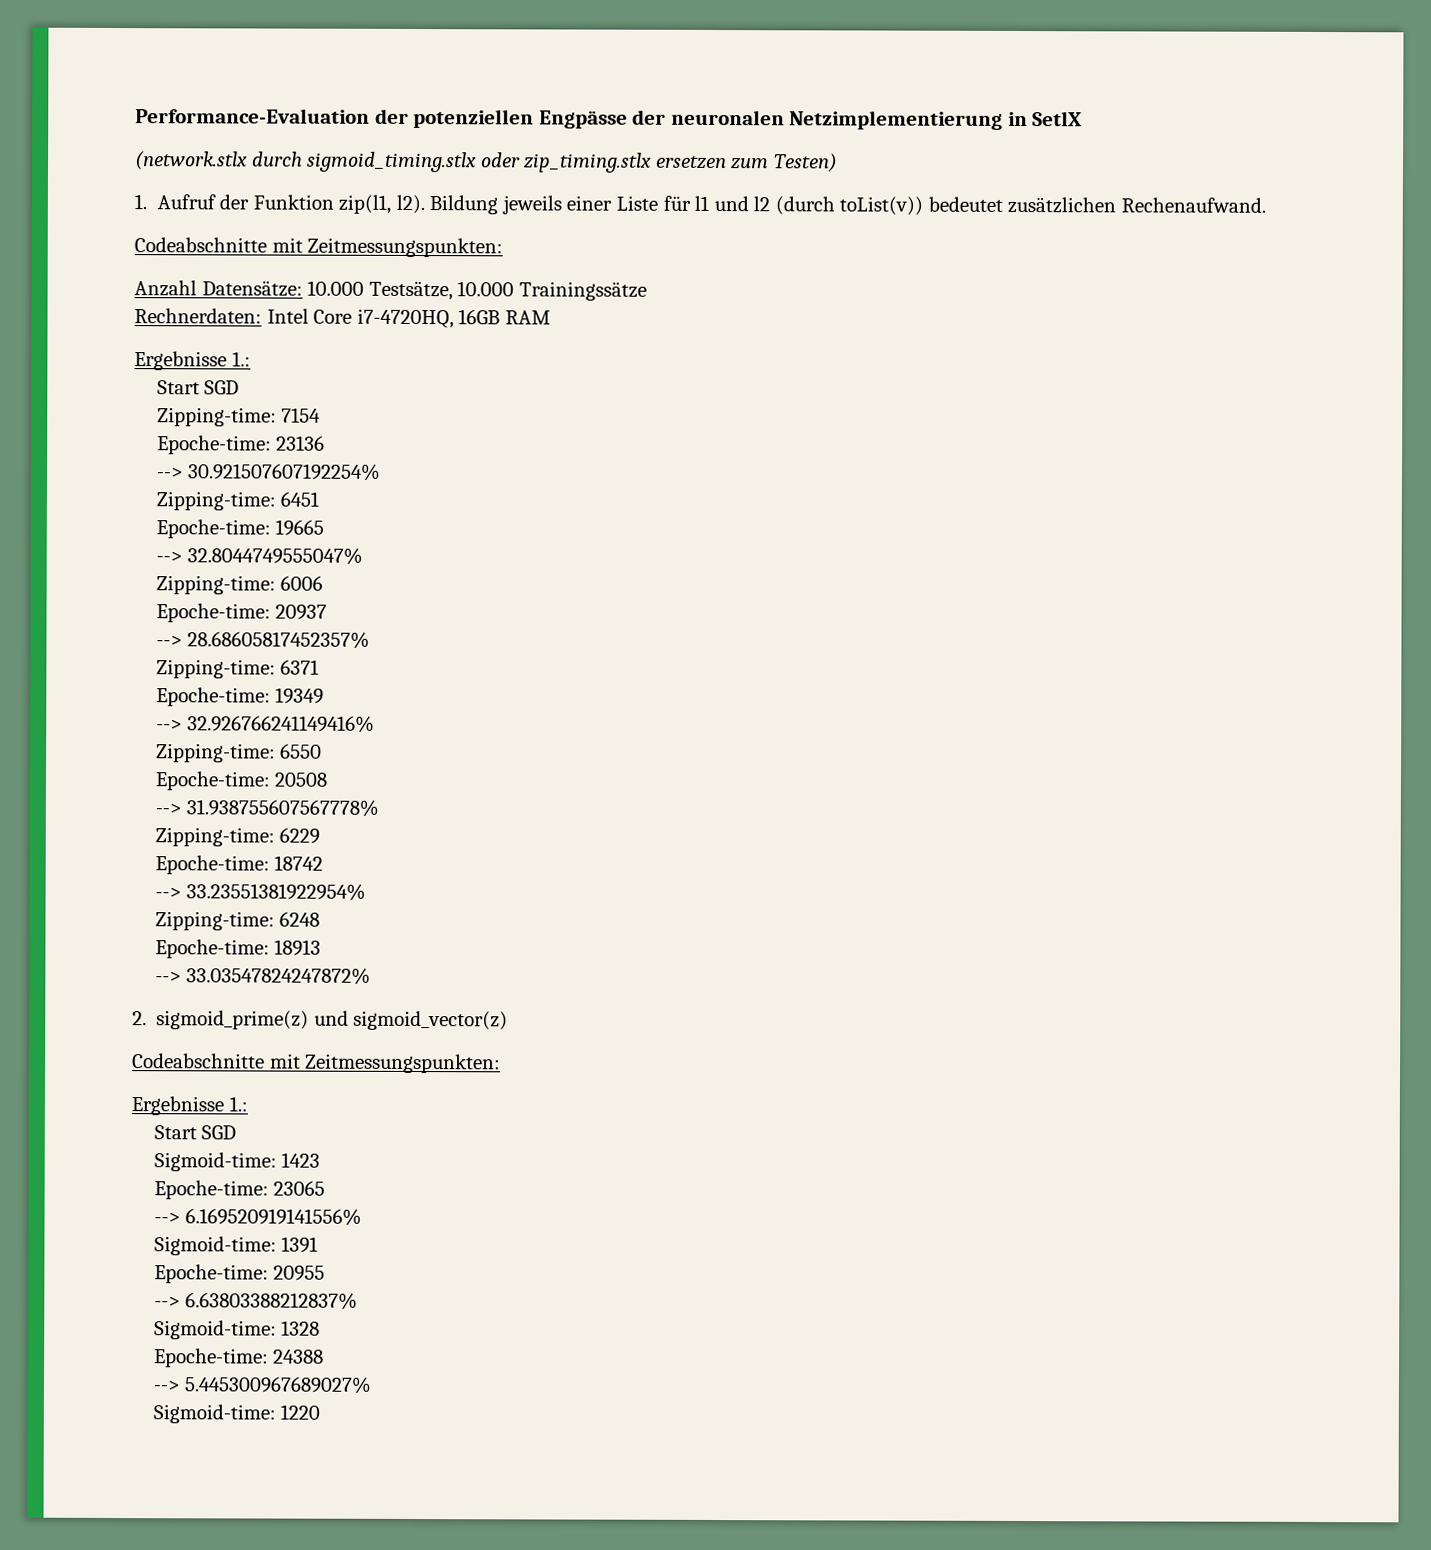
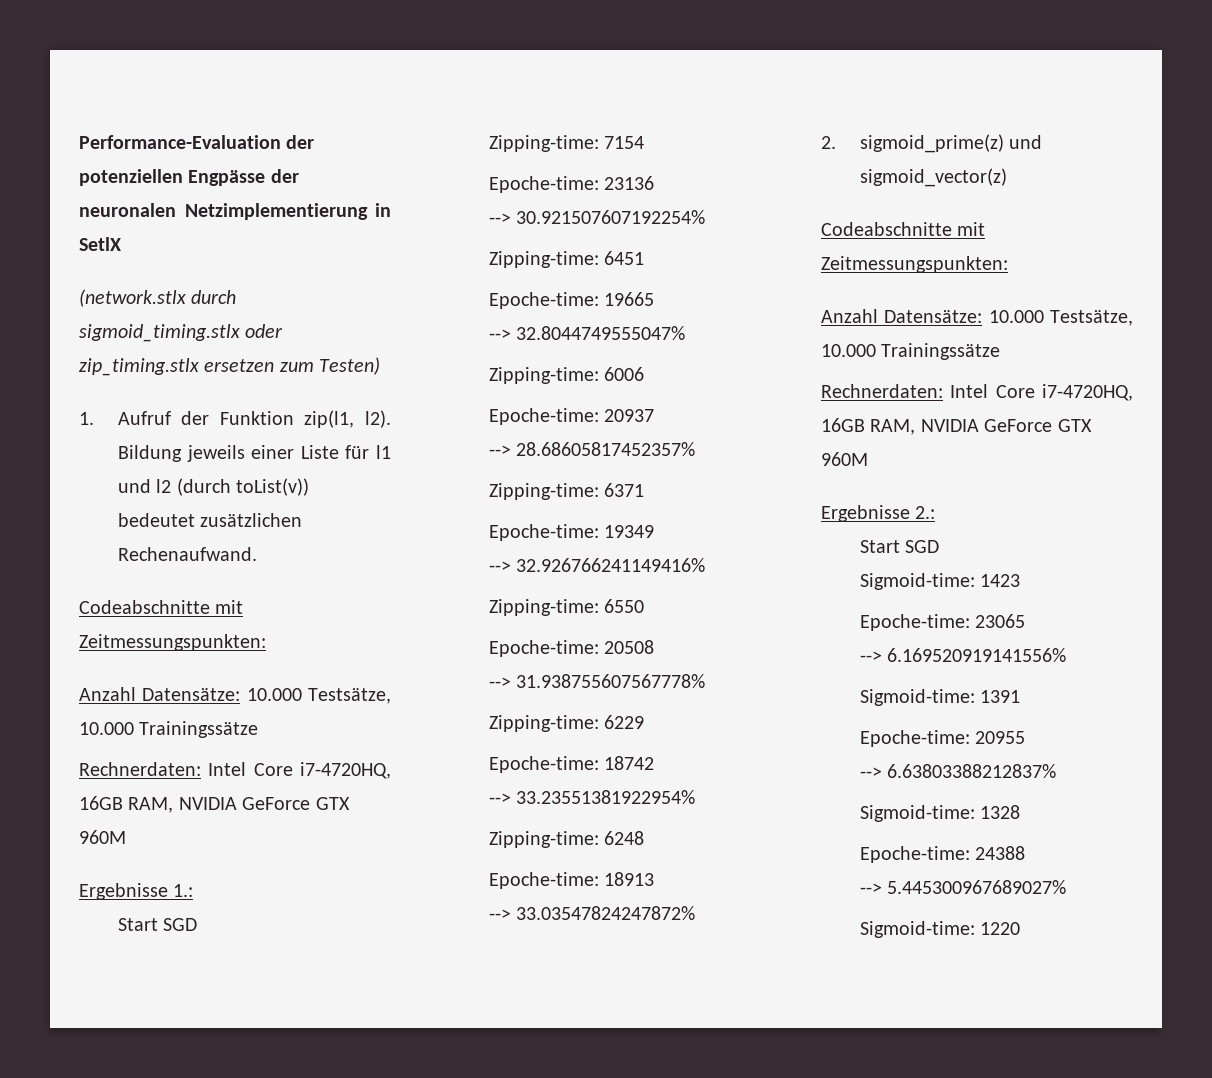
[504,310,551,325] RAM -> [128,797,350,813] [79,830,126,844] RAM, NVIDIA GeForce GTX 960M
[131,1096,248,1116] // Ergebnisse 1.: -> [821,309,1133,326] [821,343,1001,360] [821,384,1133,401] [821,418,1092,435] [821,452,868,466] [821,505,936,522] // Anzahl Datensätze: 10.000 Testsätze, 10.000 Trainingssätze // Rechnerdaten: Intel Core i7-4720HQ, 16GB RAM, NVIDIA GeForce GTX 960M // Ergebnisse 2.:

